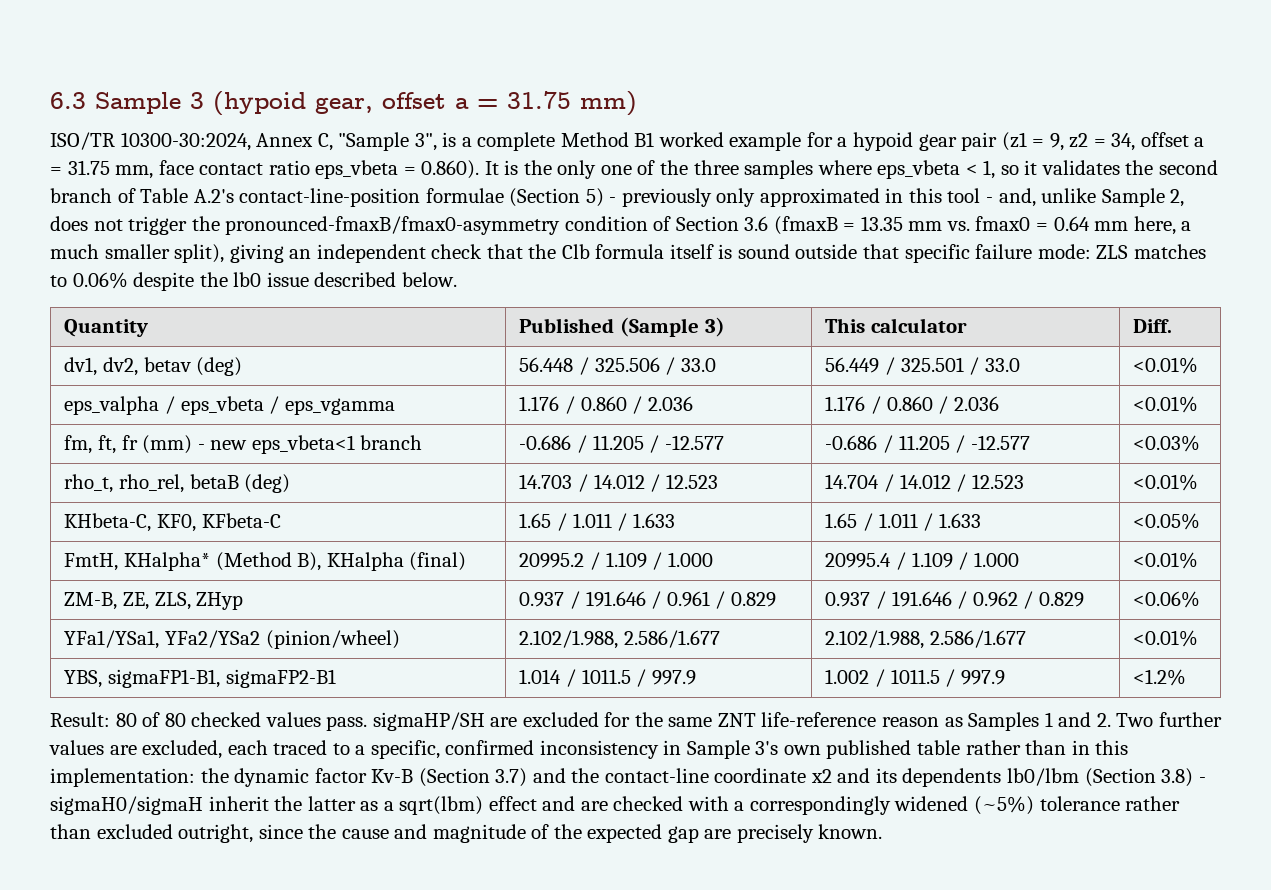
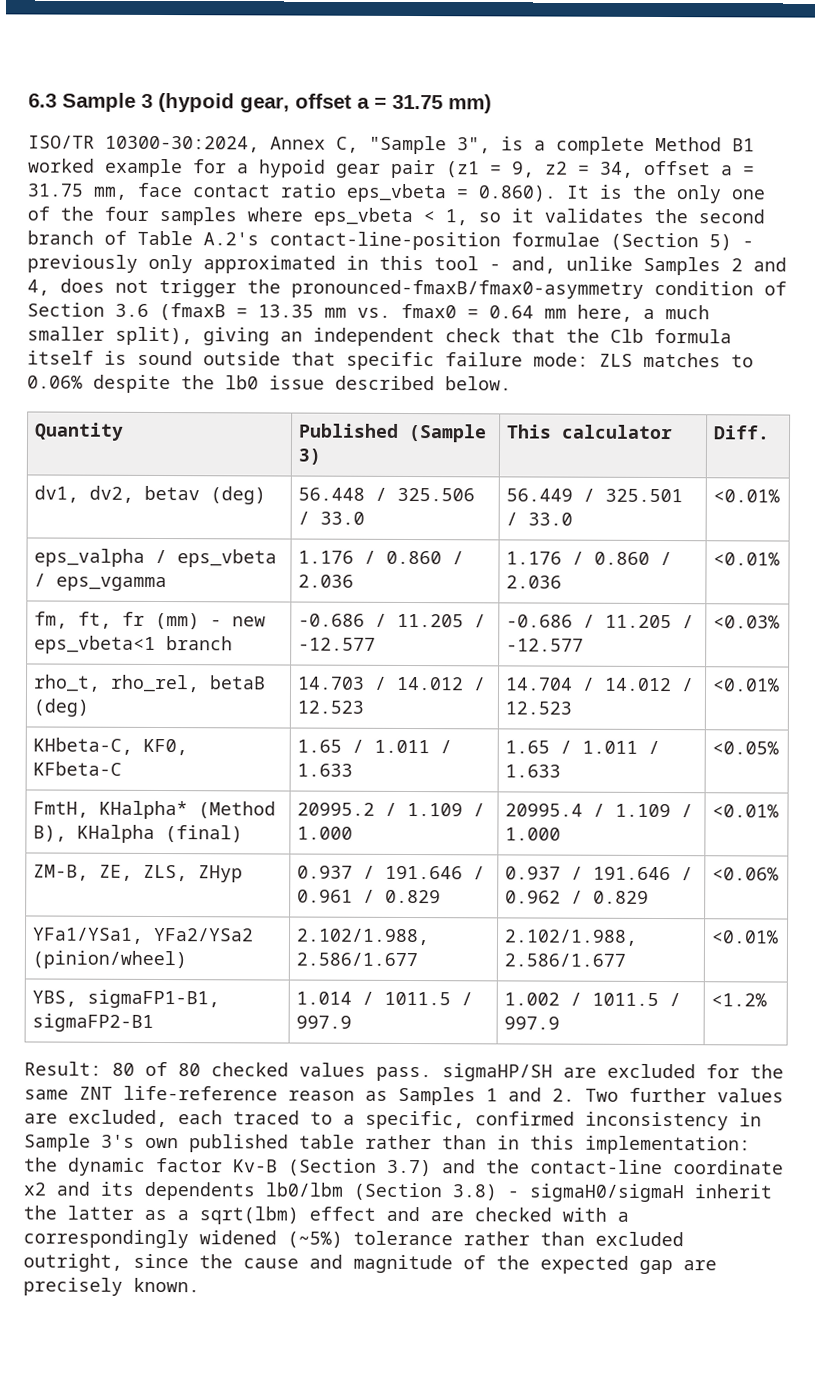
[693,160,739,175] three -> [104,206,149,221] four
[1101,188,1185,207] Sample 2, -> [643,256,787,276] [27,279,50,296] Samples 2 and 4,

